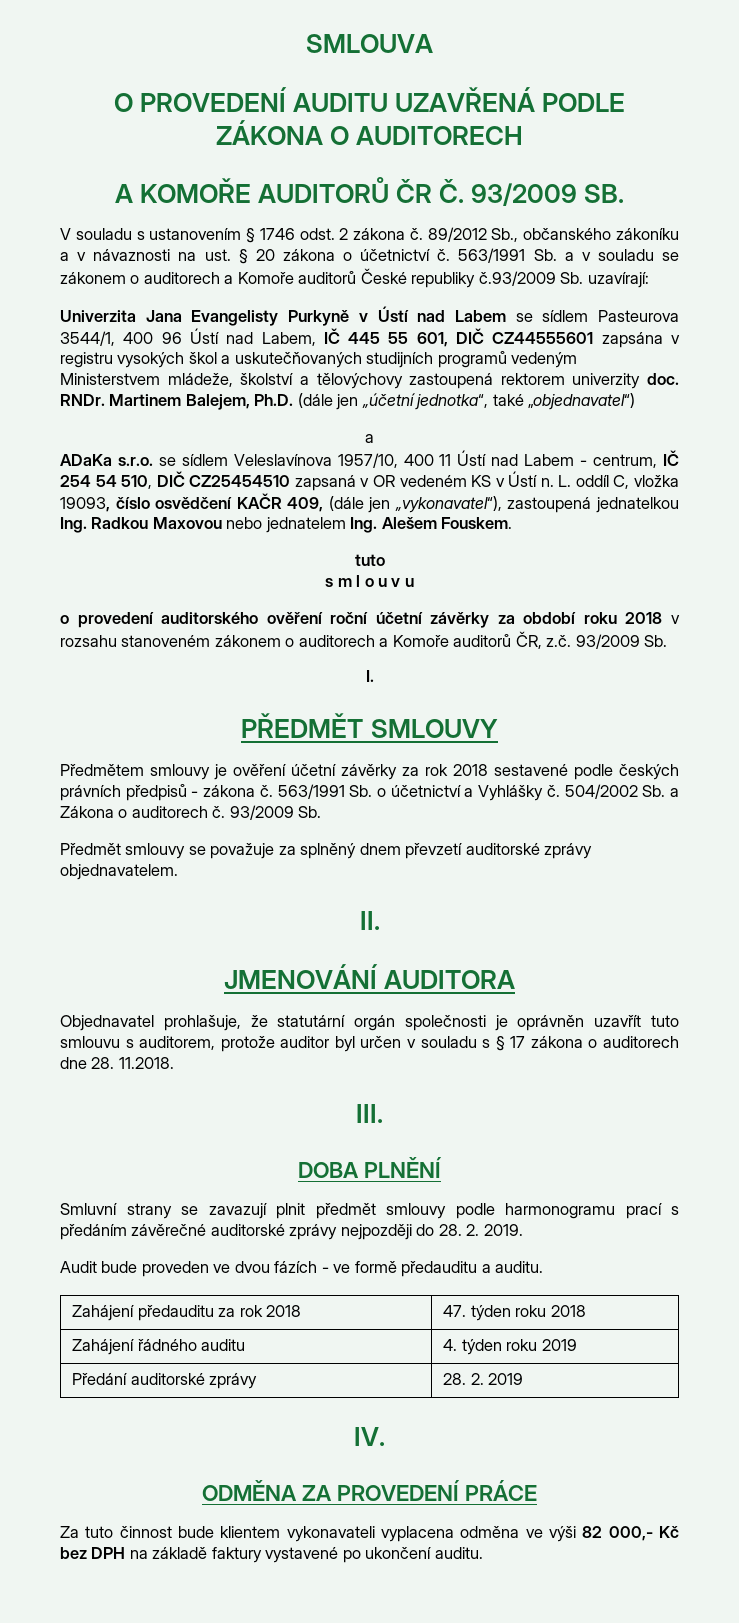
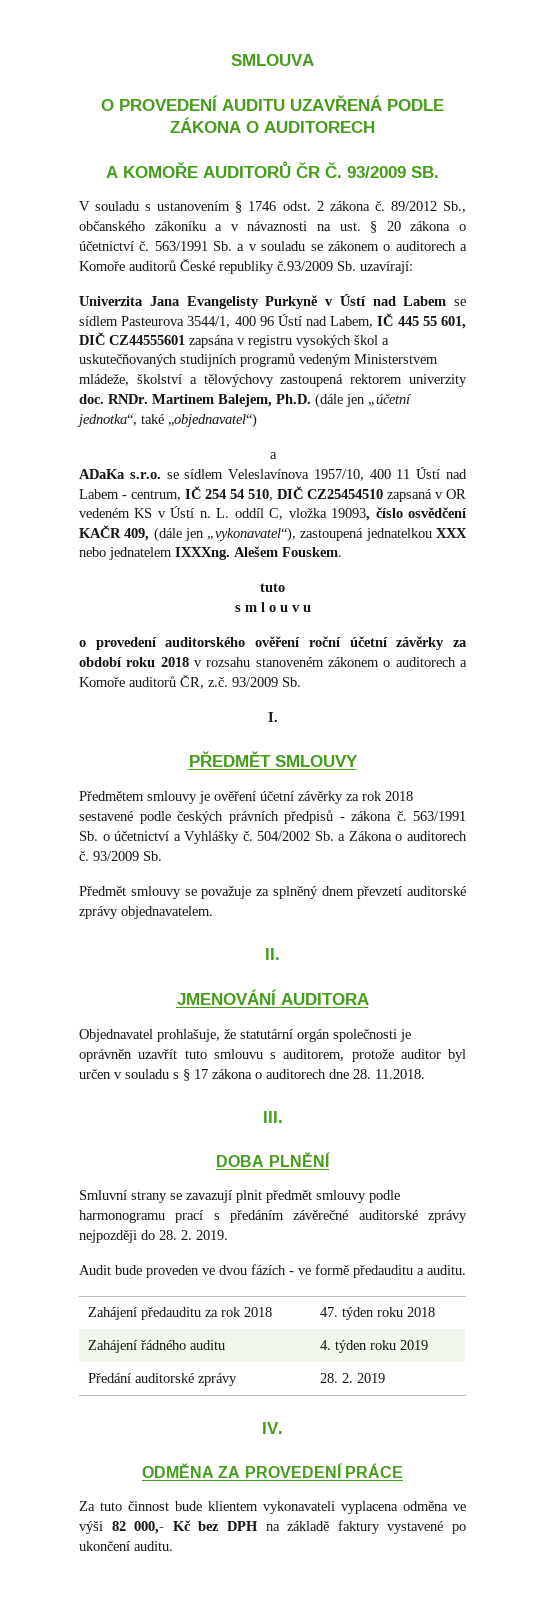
[60,517,222,533] Ing. Radkou Maxovou -> [436,528,467,538] XXX
[350,517,378,533] Ing. -> [175,547,230,560] IXXXng.

